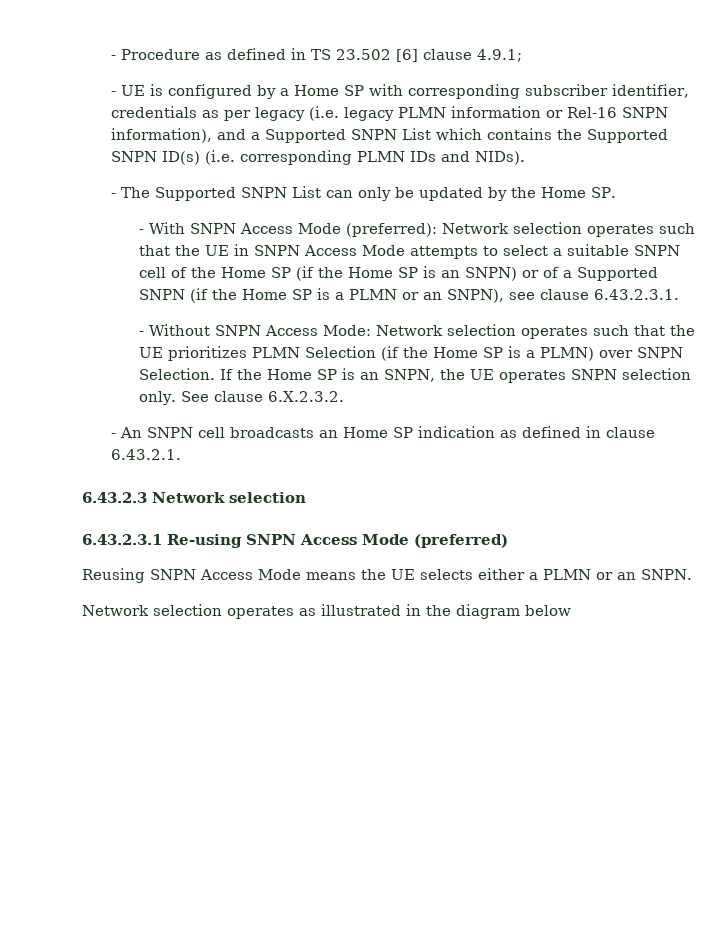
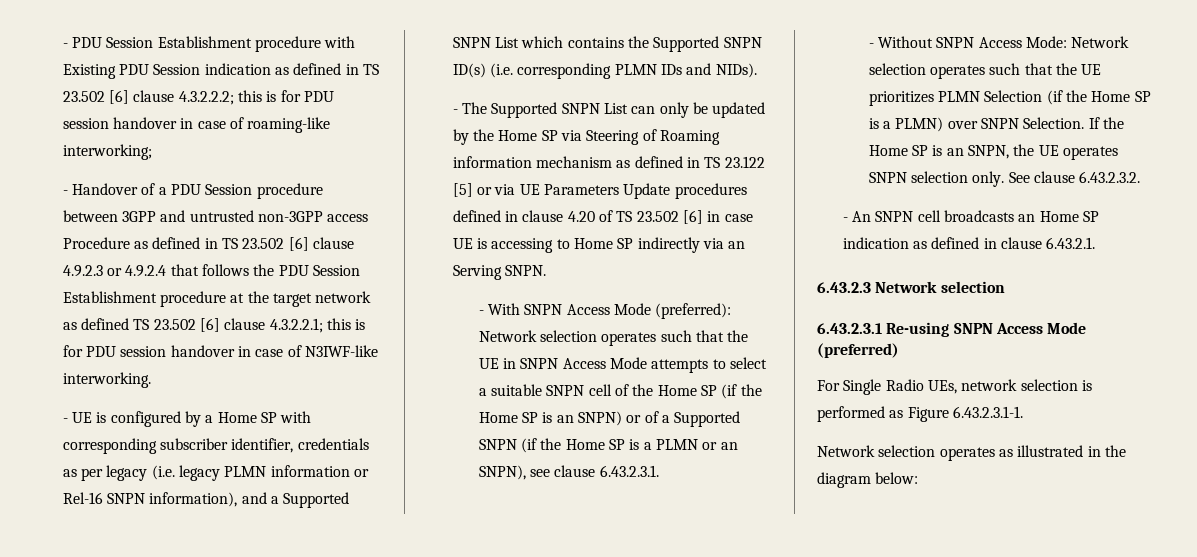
[110,55,116,60] - -> [62,36,356,52] [62,63,380,79] [62,90,335,105] [62,117,331,133] [62,144,152,160] [62,183,323,199] [62,210,369,222] - PDU Session Establishment procedure with Existing PDU Session indication as defined in TS 23.502 [6] clause 4.3.2.2.2; this is for PDU session handover in case of roaming-like interworking; // - Handover of a PDU Session procedure between 3GPP and untrusted non-3GPP access
[476,49,522,62] 4.9.1; -> [62,264,361,277] [62,291,372,307] [62,318,366,333] [62,345,379,357] [62,372,151,388] 4.9.2.3 or 4.9.2.4 that follows the PDU Session Establishment procedure at the target network as defined TS 23.502 [6] clause 4.3.2.2.1; this is for PDU session handover in case of N3IWF-like interworking.
[590,187,616,198] SP. -> [541,129,721,145] [452,156,765,168] [452,183,747,199] [452,210,753,224] [452,237,746,253] [452,265,547,280] SP via Steering of Roaming information mechanism as defined in TS 23.122 [5] or via UE Parameters Update procedures defined in clause 4.20 of TS 23.502 [6] in case UE is accessing to Home SP indirectly via an Serving SNPN.
[268,391,345,402] 6.X.2.3.2. -> [1079,171,1141,183] 6.43.2.3.2.
[82,568,692,583] Reusing SNPN Access Mode means the UE selects either a PLMN or an SNPN. -> [817,379,1092,395] [817,406,1023,422] For Single Radio UEs, network selection is performed as Figure 6.43.2.3.1-1.
[525,605,571,616] below -> [875,472,919,484] below:

